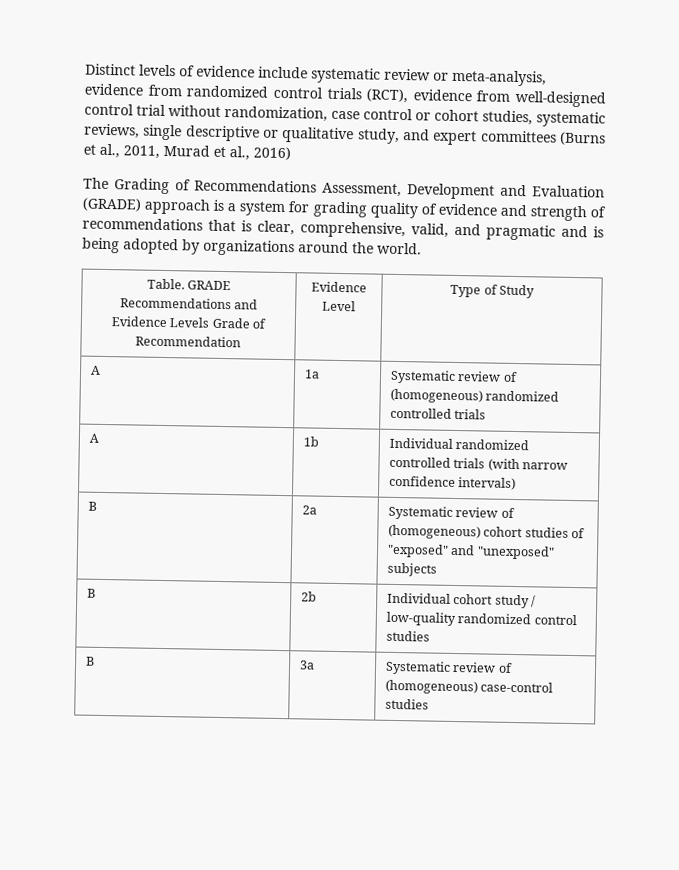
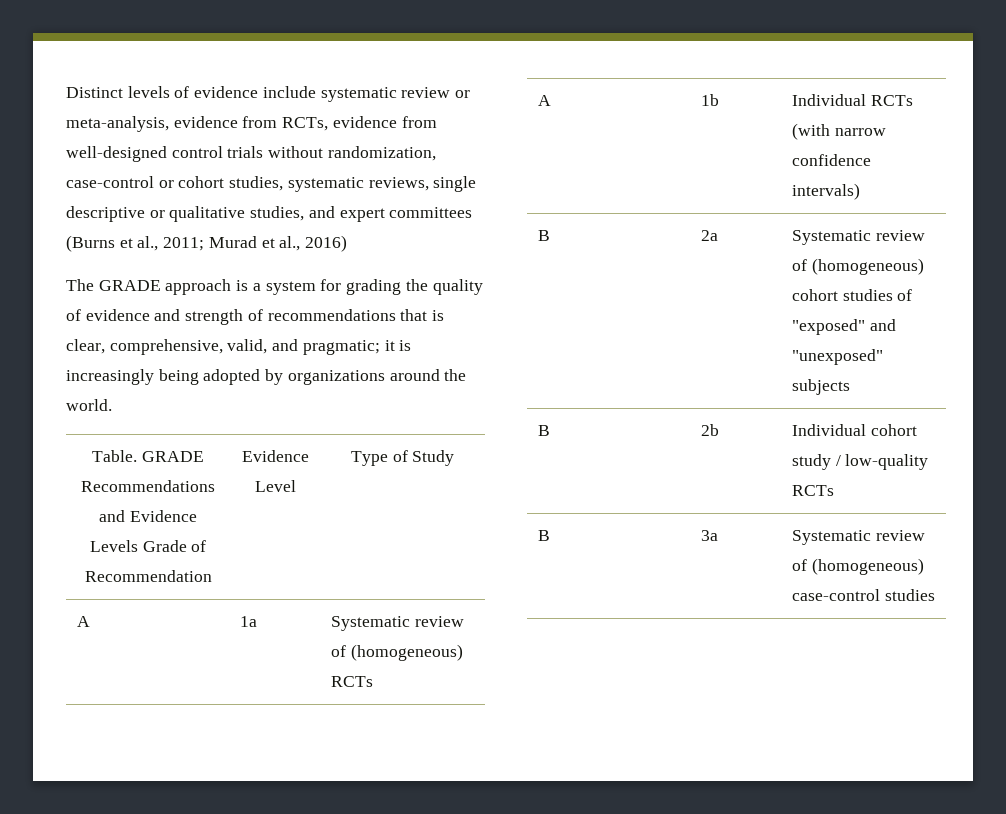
[186,85,409,104] randomized control trials (RCT), -> [282,117,329,131] RCTs,
[136,104,166,116] trial -> [227,146,264,158] trials
[331,108,413,121] case control -> [66,176,154,188] case-control
[356,128,400,144] study, -> [250,206,305,221] studies,
[123,145,160,159] 2011, -> [163,237,205,251] 2011;
[114,178,605,200] [82,197,142,212] Grading of Recommendations Assessment, Development and Evaluation (GRADE) -> [98,280,161,291] GRADE
(367, 209) none -> [405,279,428,291] the
[486,224,604,241] pragmatic and is -> [302,340,412,355] [66,369,154,385] pragmatic; it is increasingly
[485,390,560,402] [389,407,487,420] randomized controlled trials -> [330,676,373,687] RCTs
[455,438,530,451] [388,456,486,469] randomized controlled trials -> [870,95,913,106] RCTs
[457,613,577,626] [385,630,430,642] randomized control studies -> [791,485,834,496] RCTs

